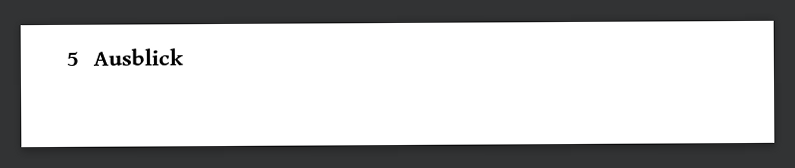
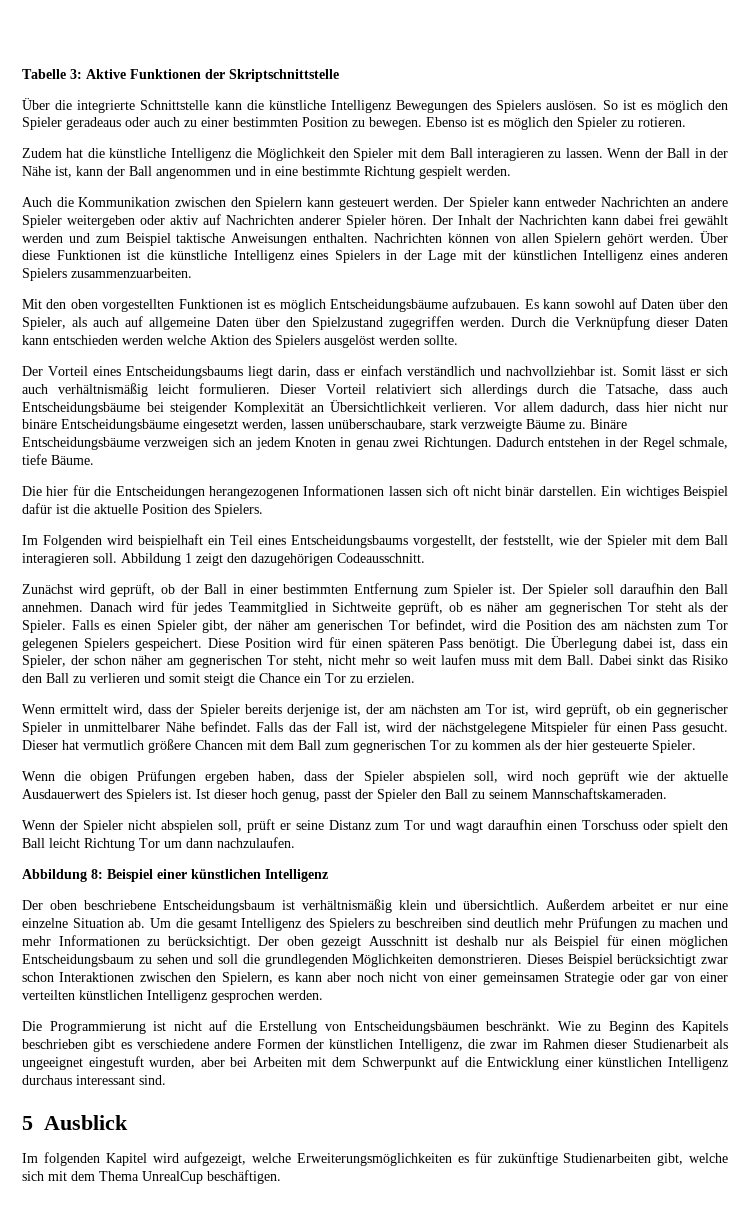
[66,48,185,66] 5 Ausblick -> [22,69,339,82] [22,98,728,113] [22,117,686,130] [22,148,729,161] [22,166,511,179] [22,197,728,210] [22,214,728,228] [22,231,728,246] [22,250,728,263] [22,268,192,281] [22,298,728,312] [22,316,728,330] [22,335,458,348] [22,365,728,379] [22,383,728,397] [22,400,729,415] [22,419,627,432] [22,437,728,450] [22,454,94,465] [22,485,728,499] [22,503,263,517] [22,534,728,548] [22,553,425,566] [22,583,728,597] [22,601,729,615] [22,619,729,633] [22,636,728,651] [22,654,728,668] [22,673,415,686] [22,703,728,717] [22,721,728,735] [22,739,696,753] [22,770,728,784] [22,788,667,802] [22,819,729,833] [22,837,295,851] [22,869,328,882] [22,899,729,913] [22,917,729,931] [22,935,728,949] [22,954,728,967] [22,972,729,985] [22,990,323,1003] [22,1020,728,1034] [22,1039,728,1052] [22,1056,728,1070] [22,1075,166,1085] [22,1115,128,1130] [22,1152,729,1166] [22,1170,281,1184] Tabelle 3: Aktive Funktionen der Skriptschnittstelle // Über die integrierte Schnittstelle kann die künstliche Intelligenz Bewegungen des Spielers auslösen. So ist es möglich den Spieler geradeaus oder auch zu einer bestimmten Position zu bewegen. Ebenso ist es möglich den Spieler zu rotieren. // Zudem hat die künstliche Intelligenz die Möglichkeit den Spieler mit dem Ball interagieren zu lassen. Wenn der Ball in der Nähe ist, kann der Ball angenommen und in eine bestimmte Richtung gespielt werden. // Auch die Kommunikation zwischen den Spielern kann gesteuert werden. Der Spieler kann entweder Nachrichten an andere Spieler weitergeben oder aktiv auf Nachrichten anderer Spieler hören. Der Inhalt der Nachrichten kann dabei frei gewählt werden und zum Beispiel taktische Anweisungen enthalten. Nachrichten können von allen Spielern gehört werden. Über diese Funktionen ist die künstliche Intelligenz eines Spielers in der Lage mit der künstlichen Intelligenz eines anderen Spielers zusammenzuarbeiten. // Mit den oben vorgestellten Funktionen ist es möglich Entscheidungsbäume aufzubauen. Es kann sowohl auf Daten über den Spieler, als auch auf allgemeine Daten über den Spielzustand zugegriffen werden. Durch die Verknüpfung dieser Daten kann entschieden werden welche Aktion des Spielers ausgelöst werden sollte. // Der Vorteil eines Entscheidungsbaums liegt darin, dass er einfach verständlich und nachvollziehbar ist. Somit lässt er sich auch verhältnismäßig leicht formulieren. Dieser Vorteil relativiert sich allerdings durch die Tatsache, dass auch Entscheidungsbäume bei steigender Komplexität an Übersichtlichkeit verlieren. Vor allem dadurch, dass hier nicht nur binäre Entscheidungsbäume eingesetzt werden, lassen unüberschaubare, stark verzweigte Bäume zu. Binäre Entscheidungsbäume verzweigen sich an jedem Knoten in genau zwei Richtungen. Dadurch entstehen in der Regel schmale, tiefe Bäume. // Die hier für die Entscheidungen herangezogenen Informationen lassen sich oft nicht binär darstellen. Ein wichtiges Beispiel dafür ist die aktuelle Position des Spielers. // Im Folgenden wird beispielhaft ein Teil eines Entscheidungsbaums vorgestellt, der feststellt, wie der Spieler mit dem Ball interagieren soll. Abbildung 1 zeigt den dazugehörigen Codeausschnitt. // Zunächst wird geprüft, ob der Ball in einer bestimmten Entfernung zum Spieler ist. Der Spieler soll daraufhin den Ball annehmen. Danach wird für jedes Teammitglied in Sichtweite geprüft, ob es näher am gegnerischen Tor steht als der Spieler. Falls es einen Spieler gibt, der näher am generischen Tor befindet, wird die Position des am nächsten zum Tor gelegenen Spielers gespeichert. Diese Position wird für einen späteren Pass benötigt. Die Überlegung dabei ist, dass ein Spieler, der schon näher am gegnerischen Tor steht, nicht mehr so weit laufen muss mit dem Ball. Dabei sinkt das Risiko den Ball zu verlieren und somit steigt die Chance ein Tor zu erzielen. // Wenn ermittelt wird, dass der Spieler bereits derjenige ist, der am nächsten am Tor ist, wird geprüft, ob ein gegnerischer Spieler in unmittelbarer Nähe befindet. Falls das der Fall ist, wird der nächstgelegene Mitspieler für einen Pass gesucht. Dieser hat vermutlich größere Chancen mit dem Ball zum gegnerischen Tor zu kommen als der hier gesteuerte Spieler. // Wenn die obigen Prüfungen ergeben haben, dass der Spieler abspielen soll, wird noch geprüft wie der aktuelle Ausdauerwert des Spielers ist. Ist dieser hoch genug, passt der Spieler den Ball zu seinem Mannschaftskameraden. // Wenn der Spieler nicht abspielen soll, prüft er seine Distanz zum Tor und wagt daraufhin einen Torschuss oder spielt den Ball leicht Richtung Tor um dann nachzulaufen. // Abbildung 8: Beispiel einer künstlichen Intelligenz // Der oben beschriebene Entscheidungsbaum ist verhältnismäßig klein und übersichtlich. Außerdem arbeitet er nur eine einzelne Situation ab. Um die gesamt Intelligenz des Spielers zu beschreiben sind deutlich mehr Prüfungen zu machen und mehr Informationen zu berücksichtigt. Der oben gezeigt Ausschnitt ist deshalb nur als Beispiel für einen möglichen Entscheidungsbaum zu sehen und soll die grundlegenden Möglichkeiten demonstrieren. Dieses Beispiel berücksichtigt zwar schon Interaktionen zwischen den Spielern, es kann aber noch nicht von einer gemeinsamen Strategie oder gar von einer verteilten künstlichen Intelligenz gesprochen werden. // Die Programmierung ist nicht auf die Erstellung von Entscheidungsbäumen beschränkt. Wie zu Beginn des Kapitels beschrieben gibt es verschiedene andere Formen der künstlichen Intelligenz, die zwar im Rahmen dieser Studienarbeit als ungeeignet eingestuft wurden, aber bei Arbeiten mit dem Schwerpunkt auf die Entwicklung einer künstlichen Intelligenz durchaus interessant sind. // 5 Ausblick // Im folgenden Kapitel wird aufgezeigt, welche Erweiterungsmöglichkeiten es für zukünftige Studienarbeiten gibt, welche sich mit dem Thema UnrealCup beschäftigen.

